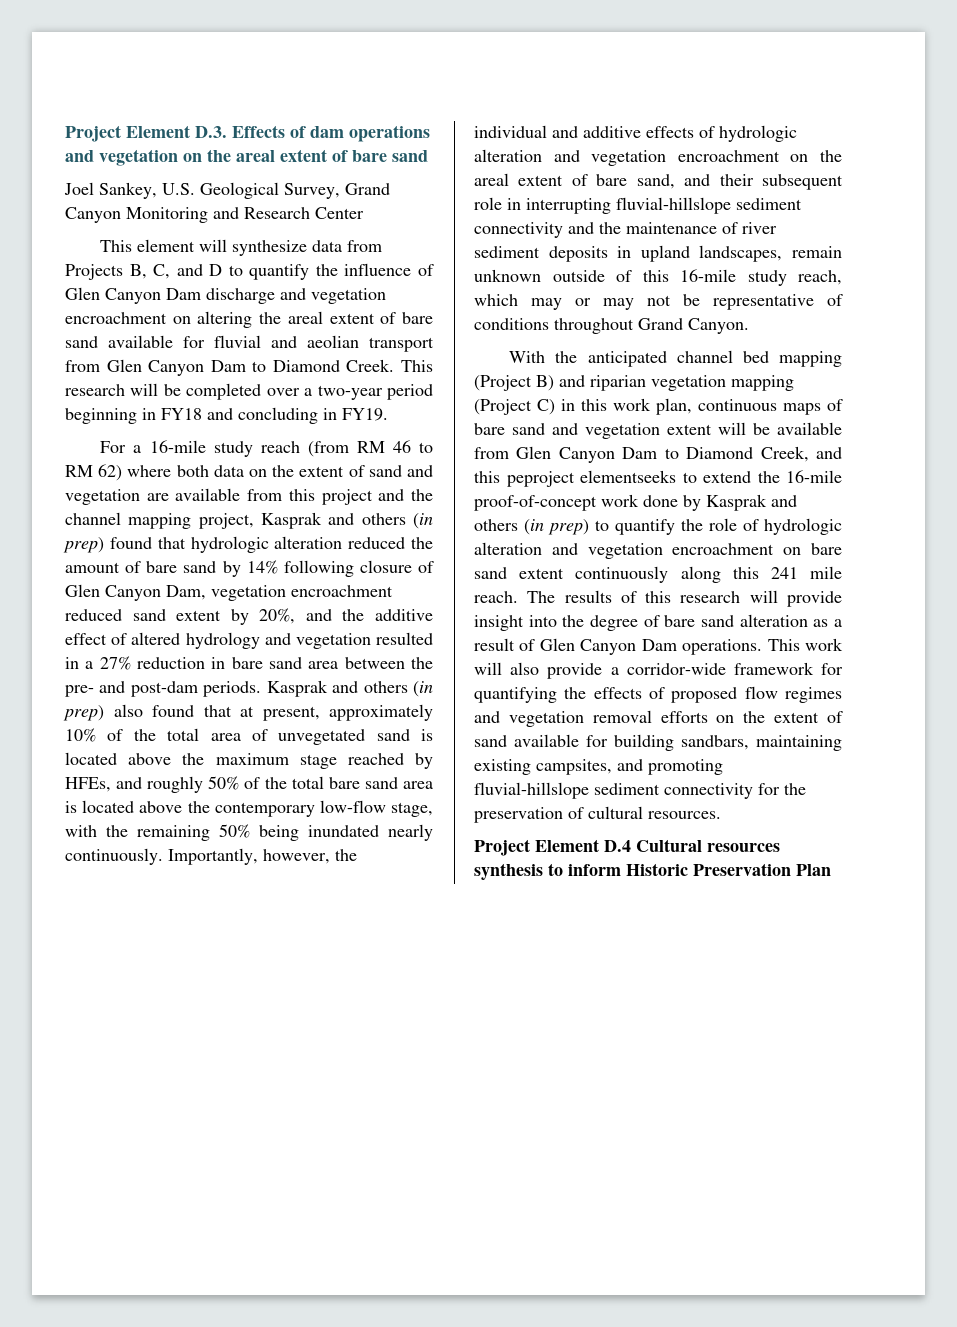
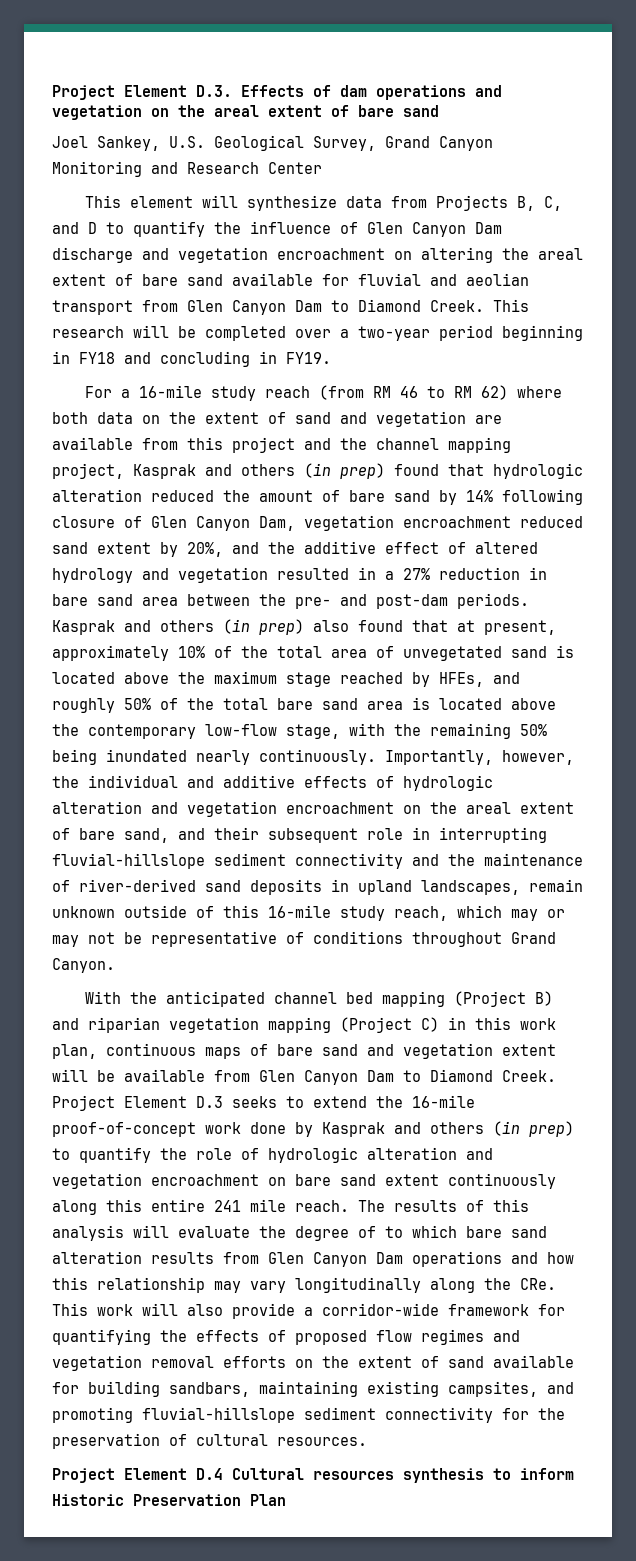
[742,222,777,234] [474,246,540,258] river sediment -> [79,879,241,892] river-derived sand
[760,446,842,462] [474,470,676,487] Creek, and this peproject elementseeks -> [502,1070,556,1082] [52,1095,277,1111] Creek. Project Element D.3 seeks
(759, 573) none -> [151,1199,205,1212] entire
[680,590,842,607] [474,615,557,631] research will provide insight into -> [52,1225,250,1241] analysis will evaluate
(660, 621) none -> [385,1225,457,1238] to which
[813,619,842,627] [474,638,763,655] as a result of Glen Canyon Dam operations. -> [151,1251,574,1267] [52,1277,556,1293] results from Glen Canyon Dam operations and how this relationship may vary longitudinally along the CRe.

